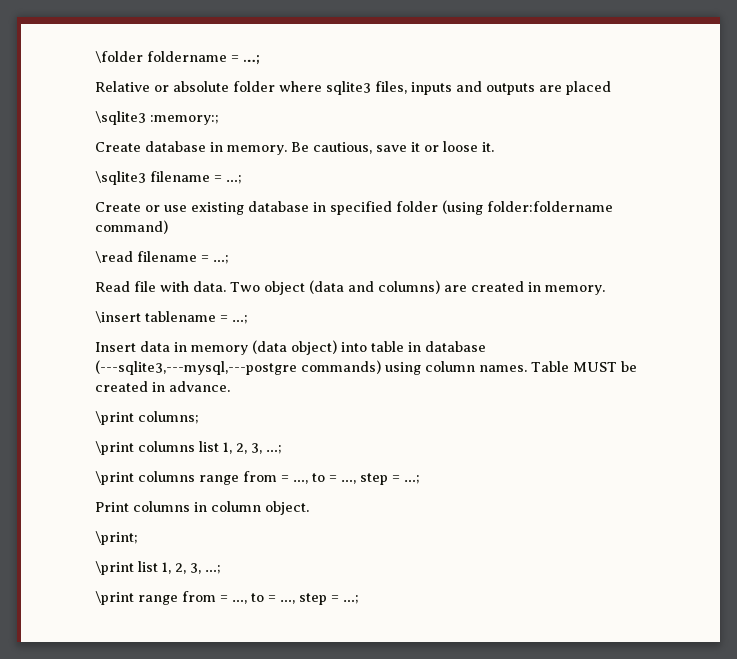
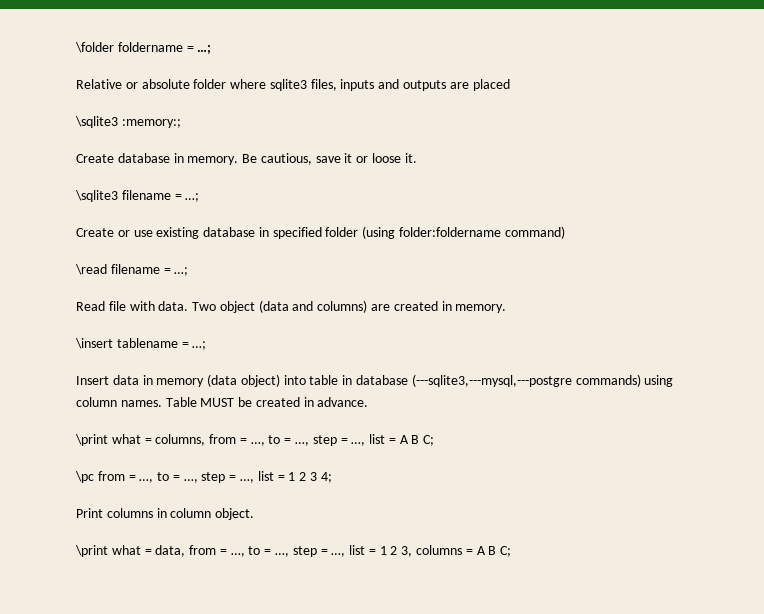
[138,411,199,424] [95,441,282,455] [95,471,420,485] [95,501,309,515] [95,531,138,545] [95,561,221,575] [95,591,359,605] columns; // \print columns list 1, 2, 3, …; // \print columns range from = …, to = …, step = …; // Print columns in column object. // \print; // \print list 1, 2, 3, …; // \print range from = …, to = …, step = …; -> [111,434,435,446] [75,471,332,483] [76,508,255,520] [75,545,512,557] what = columns, from = …, to = …, step = …, list = A B C; // \pc from = …, to = …, step = …, list = 1 2 3 4; // Print columns in column object. // \print what = data, from = …, to = …, step = …, list = 1 2 3, columns = A B C;

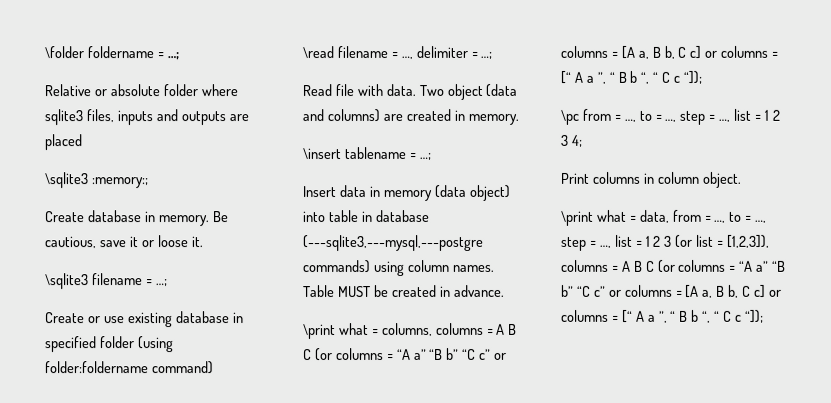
(171, 271) none -> [400,45,478,60] …, delimiter =
[209,434,435,446] from = …, to = …, step = …, list = A B C; -> [435,322,518,335] [303,347,508,362] [560,45,779,59] [560,70,703,84] columns = A B C (or columns = “A a” “B b” “C c” or columns = [A a, B b, C c] or columns = [“ A a ”, “ B b “, “ C c “]);
[401,545,512,557] 3, columns = A B C; -> [664,234,771,248] [561,259,787,273] [561,284,782,298] [561,309,764,323] 3 (or list = [1,2,3]), columns = A B C (or columns = “A a” “B b” “C c” or columns = [A a, B b, C c] or columns = [“ A a ”, “ B b “, “ C c “]);

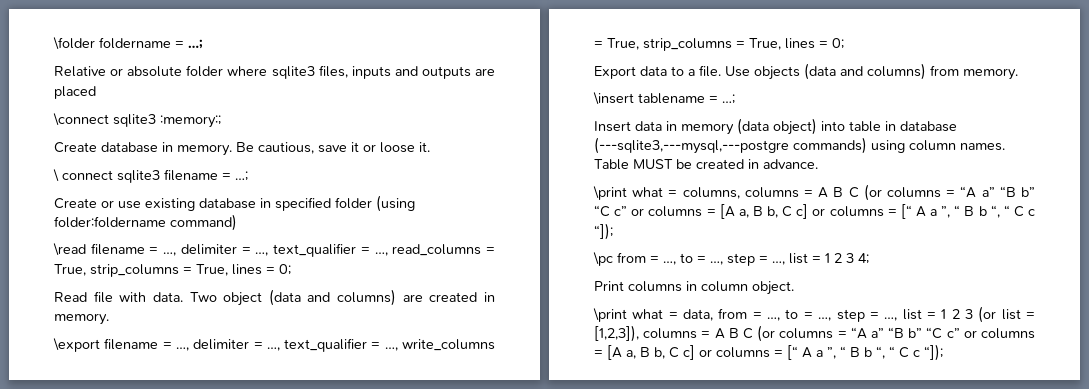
[44,172,88,189] \sqlite3 -> [53,113,156,127] \connect sqlite3
[45,273,89,290] \sqlite3 -> [53,169,160,183] \ connect sqlite3
[480,51,493,59] …; -> [255,243,496,257] [54,264,291,277] …, text_qualifier = …, read_columns = True, strip_columns = True, lines = 0;
(519, 119) none -> [53,338,496,352] [594,38,844,51] [594,63,1018,80] // \export filename = …, delimiter = …, text_qualifier = …, write_columns = True, strip_columns = True, lines = 0; // Export data to a file. Use objects (data and columns) from memory.

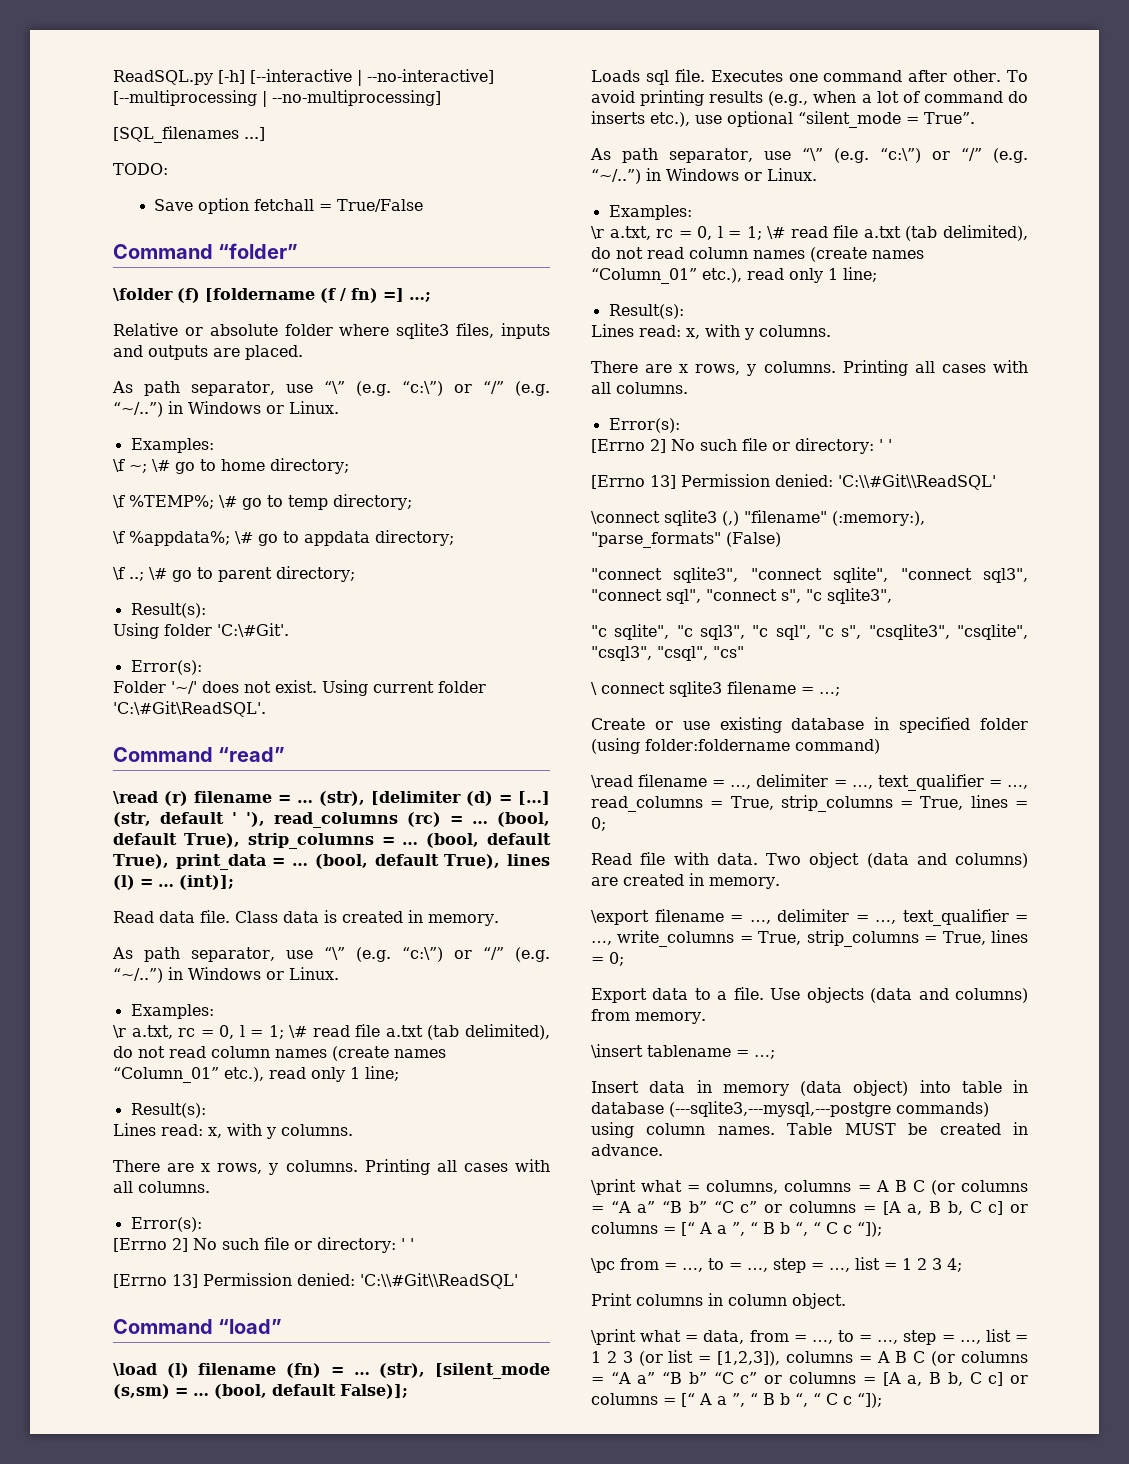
[53,37,184,50] \folder foldername = -> [113,69,494,86] [113,90,441,107] [113,126,265,143] [113,163,168,175] [154,198,424,214] [113,243,299,259] [113,288,404,303] ReadSQL.py [-h] [--interactive | --no-interactive] [--multiprocessing | --no-multiprocessing] // [SQL_filenames ...] // TODO: // Save option fetchall = True/False // Command “folder” // \folder (f) [foldername (f / fn) =]
[54,86,96,99] [53,113,221,128] [54,142,430,156] placed // \connect sqlite3 :memory:; // Create database in memory. Be cautious, save it or loose it. -> [245,345,303,360] [112,381,550,396] [113,401,339,417] [130,438,214,453] [113,458,349,474] [113,494,412,510] [113,530,454,546] [113,566,355,582] [130,603,206,618] [113,623,289,639] [130,660,202,675] [113,680,486,696] [113,701,266,717] [113,747,286,762] [113,791,550,806] [113,812,550,828] [113,833,551,849] [113,854,550,870] [113,875,234,890] [113,910,499,926] [112,947,550,962] [113,967,339,983] [130,1004,214,1019] [113,1024,550,1040] [113,1046,446,1061] [113,1066,399,1083] [130,1103,206,1118] [113,1123,353,1139] [113,1159,550,1175] [113,1181,210,1193] [130,1217,202,1232] [113,1237,414,1253] [113,1273,518,1289] [113,1319,283,1334] [113,1363,550,1379] [113,1384,408,1399] [591,69,1029,85] [591,90,1028,106] [591,111,975,128] [590,148,1028,163] [591,168,817,184] [608,205,692,220] [591,225,1028,241] [591,247,924,262] [591,267,877,284] [608,304,684,319] [591,324,831,340] [591,360,1028,376] [591,382,688,394] [608,418,680,433] [591,438,892,454] [591,474,996,490] [591,510,925,526] [591,532,781,548] [591,567,1028,583] [591,588,892,604] [591,624,1028,640] [591,646,744,661] placed. // As path separator, use “\” (e.g. “c:\”) or “/” (e.g. “~/..”) in Windows or Linux. // Examples: // \f ~; \# go to home directory; // \f %TEMP%; \# go to temp directory; // \f %appdata%; \# go to appdata directory; // \f ..; \# go to parent directory; // Result(s): // Using folder 'C:\#Git'. // Error(s): // Folder '~/' does not exist. Using current folder 'C:\#Git\ReadSQL'. // Command “read” // \read (r) filename = … (str), [delimiter (d) = […] (str, default ' '), read_columns (rc) = … (bool, default True), strip_columns = … (bool, default True), print_data = … (bool, default True), lines (l) = … (int)]; // Read data file. Class data is created in memory. // As path separator, use “\” (e.g. “c:\”) or “/” (e.g. “~/..”) in Windows or Linux. // Examples: // \r a.txt, rc = 0, l = 1; \# read file a.txt (tab delimited), do not read column names (create names “Column_01” etc.), read only 1 line; // Result(s): // Lines read: x, with y columns. // There are x rows, y columns. Printing all cases with all columns. // Error(s): // [Errno 2] No such file or directory: ' ' // [Errno 13] Permission denied: 'C:\\#Git\\ReadSQL' // Command “load” // \load (l) filename (fn) = … (str), [silent_mode (s,sm) = … (bool, default False)]; // Loads sql file. Executes one command after other. To avoid printing results (e.g., when a lot of command do inserts etc.), use optional “silent_mode = True”. // As path separator, use “\” (e.g. “c:\”) or “/” (e.g. “~/..”) in Windows or Linux. // Examples: // \r a.txt, rc = 0, l = 1; \# read file a.txt (tab delimited), do not read column names (create names “Column_01” etc.), read only 1 line; // Result(s): // Lines read: x, with y columns. // There are x rows, y columns. Printing all cases with all columns. // Error(s): // [Errno 2] No such file or directory: ' ' // [Errno 13] Permission denied: 'C:\\#Git\\ReadSQL' // \connect sqlite3 (,) "filename" (:memory:), "parse_formats" (False) // "connect sqlite3", "connect sqlite", "connect sql3", "connect sql", "connect s", "c sqlite3", // "c sqlite", "c sql3", "c sql", "c s", "csqlite3", "csqlite", "csql3", "csql", "cs"

